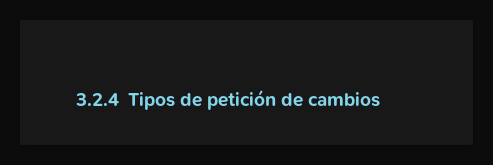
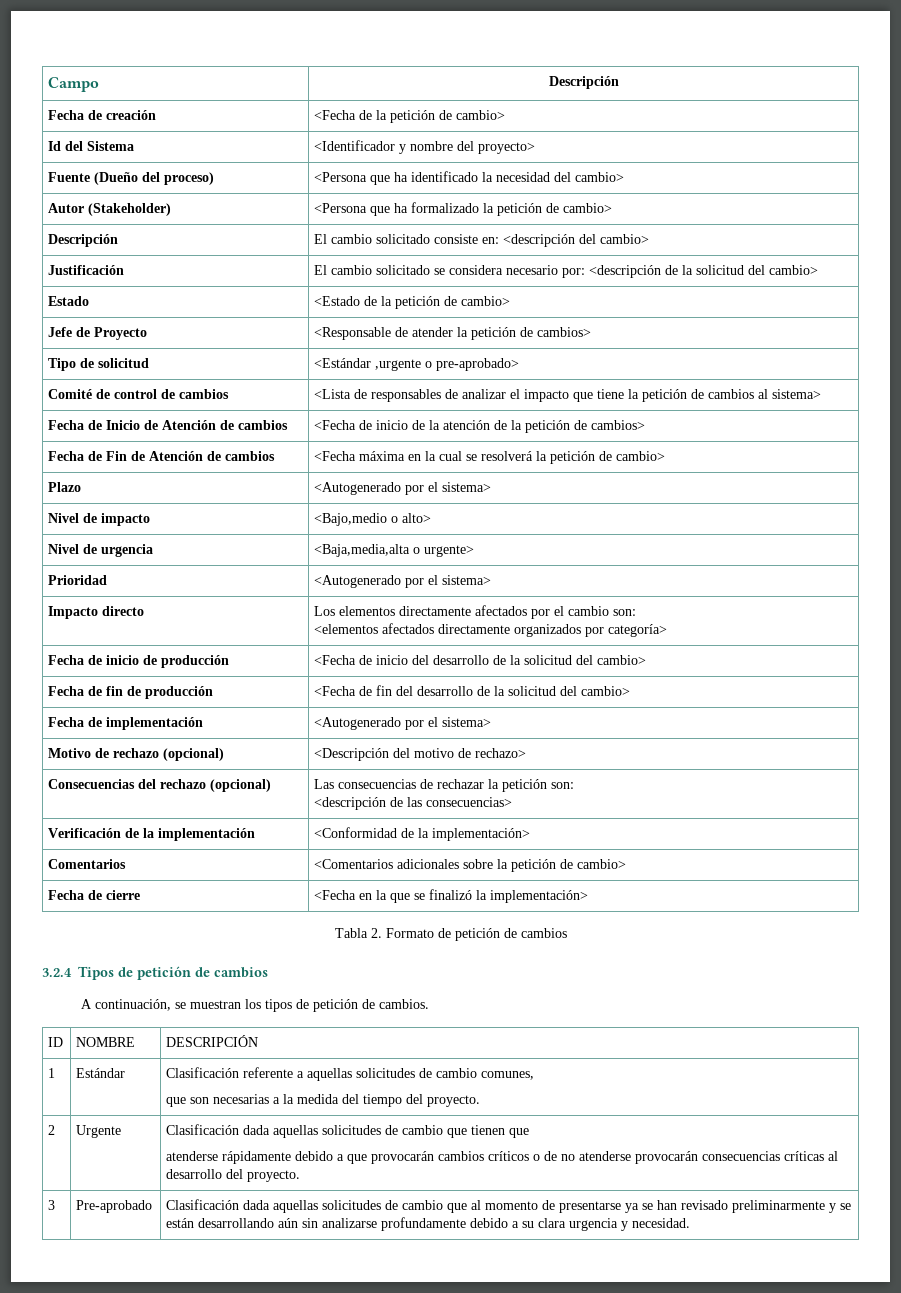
(75, 99) none -> [48,77,100,92] [548,76,619,89] [48,110,157,120] [314,110,506,123] [48,141,135,151] [314,140,536,154] [48,172,215,185] [314,171,625,185] [48,203,172,216] [314,202,613,216] [48,234,119,247] [314,234,650,247] [48,265,125,275] [314,265,819,278] [48,296,90,306] [314,296,511,309] [48,327,148,340] [314,327,592,340] [48,358,150,371] [314,358,520,371] [48,389,230,399] [314,389,822,402] [48,420,289,430] [314,420,646,433] [48,451,276,461] [314,451,666,464] [48,482,82,492] [314,482,492,495] [48,513,151,526] [314,513,432,526] [48,544,154,557] [314,544,475,557] [48,575,108,585] [314,575,492,588] [48,606,145,619] [314,605,637,619] [314,623,668,637] [48,655,230,668] [314,655,647,665] [48,686,214,699] [314,685,631,696] [48,717,204,730] [314,717,492,730] [48,748,225,761] [314,748,527,761] [48,779,272,792] [314,779,575,792] [314,797,513,810] [48,828,256,841] [314,827,531,841] [48,859,127,869] [314,859,627,872] [48,890,141,900] [314,889,589,903] [334,928,567,941] Campo | Descripción // Fecha de creación | <Fecha de la petición de cambio> // Id del Sistema | <Identificador y nombre del proyecto> // Fuente (Dueño del proceso) | <Persona que ha identificado la necesidad del cambio> // Autor (Stakeholder) | <Persona que ha formalizado la petición de cambio> // Descripción | El cambio solicitado consiste en: <descripción del cambio> // Justificación | El cambio solicitado se considera necesario por: <descripción de la solicitud del cambio> // Estado | <Estado de la petición de cambio> // Jefe de Proyecto | <Responsable de atender la petición de cambios> // Tipo de solicitud | <Estándar ,urgente o pre-aprobado> // Comité de control de cambios | <Lista de responsables de analizar el impacto que tiene la petición de cambios al sistema> // Fecha de Inicio de Atención de cambios | <Fecha de inicio de la atención de la petición de cambios> // Fecha de Fin de Atención de cambios | <Fecha máxima en la cual se resolverá la petición de cambio> // Plazo | <Autogenerado por el sistema> // Nivel de impacto | <Bajo,medio o alto> // Nivel de urgencia | <Baja,media,alta o urgente> // Prioridad | <Autogenerado por el sistema> // Impacto directo | Los elementos directamente afectados por el cambio son: // <elementos afectados directamente organizados por categoría> // Fecha de inicio de producción | <Fecha de inicio del desarrollo de la solicitud del cambio> // Fecha de fin de producción | <Fecha de fin del desarrollo de la solicitud del cambio> // Fecha de implementación | <Autogenerado por el sistema> // Motivo de rechazo (opcional) | <Descripción del motivo de rechazo> // Consecuencias del rechazo (opcional) | Las consecuencias de rechazar la petición son: // <descripción de las consecuencias> // Verificación de la implementación | <Conformidad de la implementación> // Comentarios | <Comentarios adicionales sobre la petición de cambio> // Fecha de cierre | <Fecha en la que se finalizó la implementación> // Tabla 2. Formato de petición de cambios //
(381, 99) none -> [80,999,429,1012] [48,1037,64,1047] [76,1037,136,1047] [166,1035,259,1047] [48,1068,56,1078] [76,1068,126,1078] [166,1067,535,1081] [166,1094,481,1107] [48,1125,56,1135] [76,1125,122,1138] [166,1124,530,1138] [166,1151,839,1164] [166,1169,301,1182] [48,1200,56,1210] [76,1200,153,1213] [166,1199,852,1213] [166,1217,691,1231] // A continuación, se muestran los tipos de petición de cambios. // ID | NOMBRE | DESCRIPCIÓN // 1 | Estándar | Clasificación referente a aquellas solicitudes de cambio comunes, // que son necesarias a la medida del tiempo del proyecto. // 2 | Urgente | Clasificación dada aquellas solicitudes de cambio que tienen que // atenderse rápidamente debido a que provocarán cambios críticos o de no atenderse provocarán consecuencias críticas al desarrollo del proyecto. // 3 | Pre-aprobado | Clasificación dada aquellas solicitudes de cambio que al momento de presentarse ya se han revisado preliminarmente y se están desarrollando aún sin analizarse profundamente debido a su clara urgencia y necesidad.

